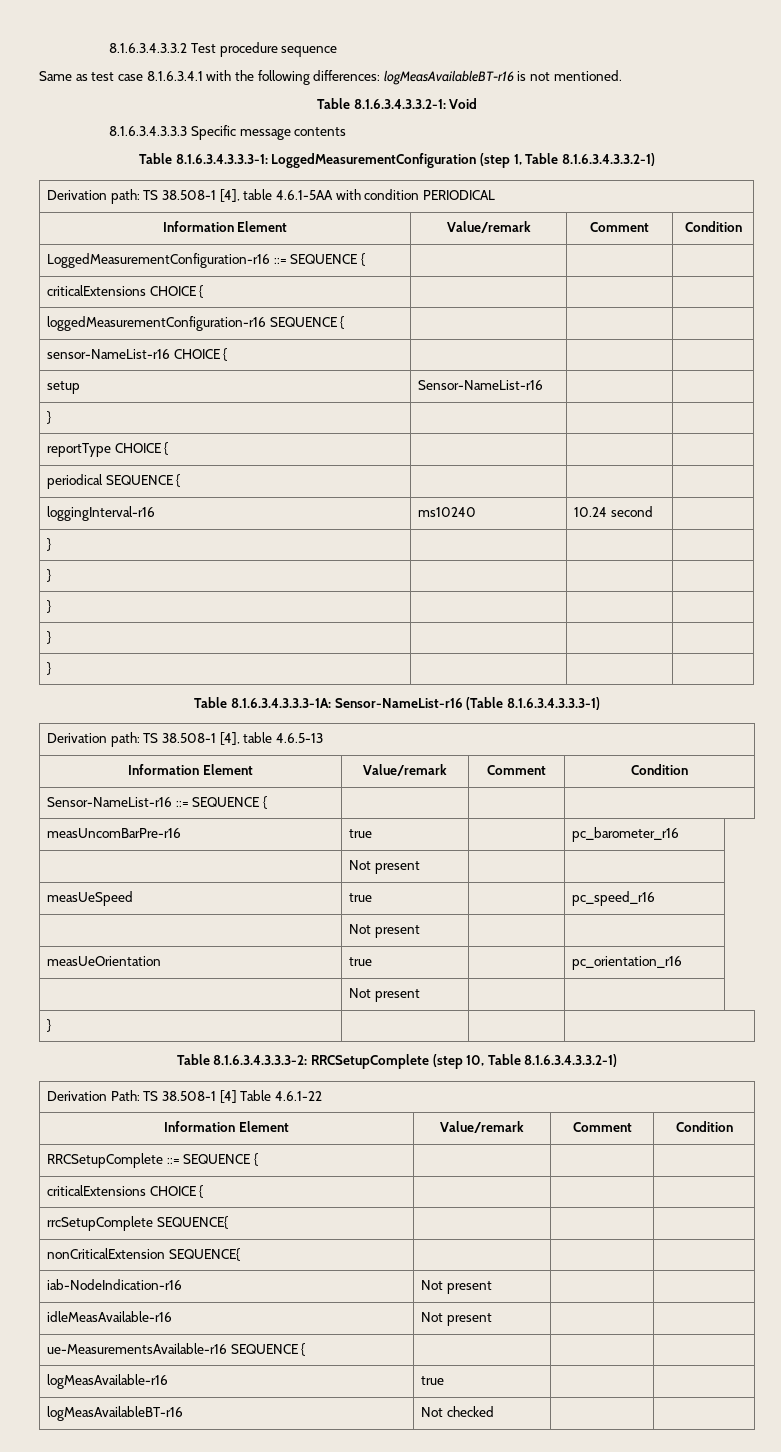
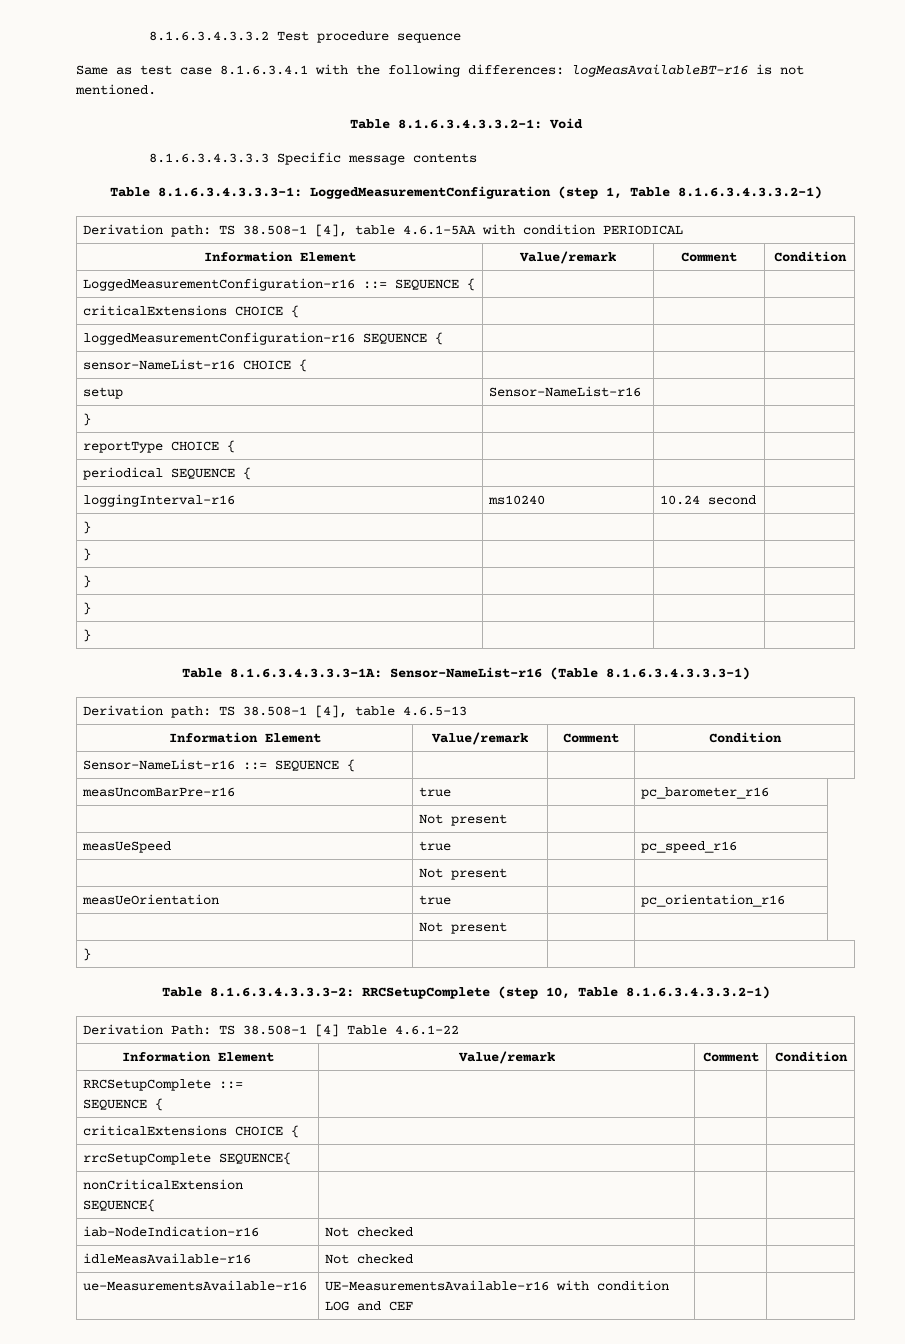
[446,1281,492,1294] present -> [357,1227,414,1237] checked
[446,1313,492,1326] present -> [357,1254,414,1264] checked
[230,1343,306,1356] [47,1374,169,1389] [421,1376,445,1385] [47,1406,184,1421] [421,1406,494,1417] SEQUENCE { | | | // logMeasAvailable-r16 | true | | // logMeasAvailableBT-r16 | Not checked -> [325,1280,670,1291] [325,1301,414,1311] | UE-MeasurementsAvailable-r16 with condition LOG and CEF

